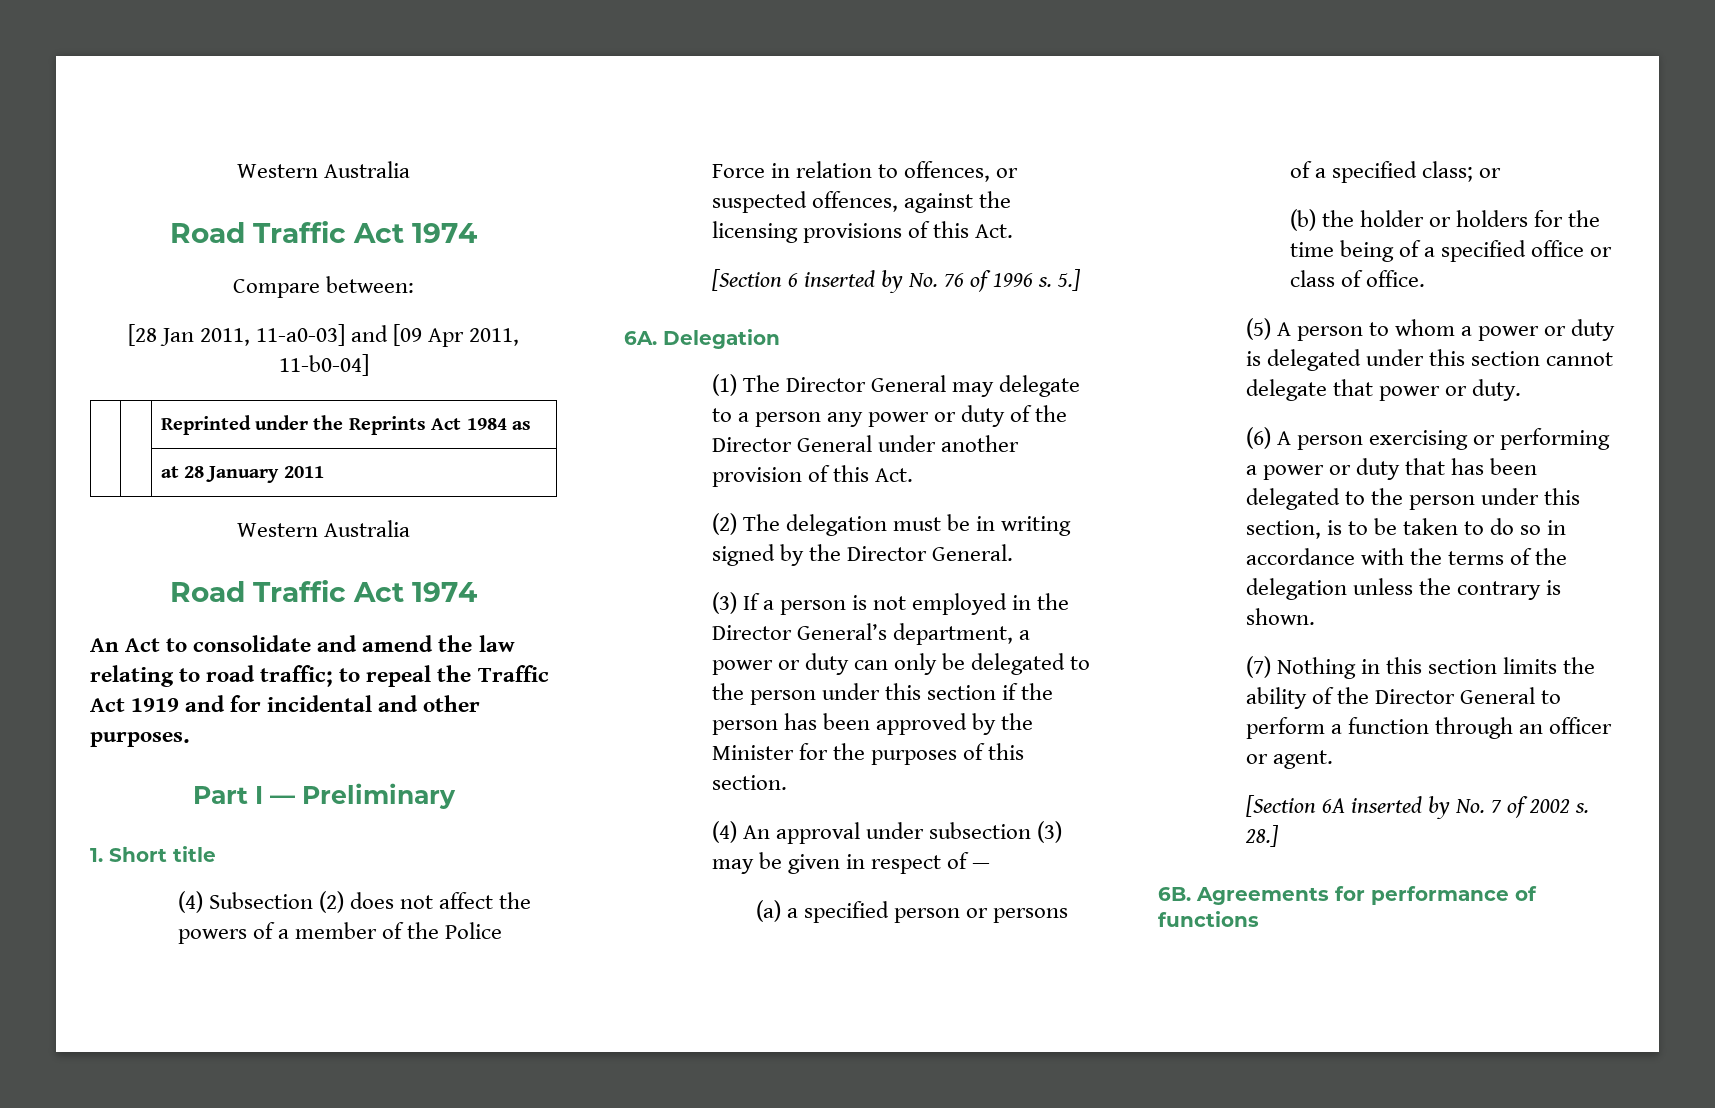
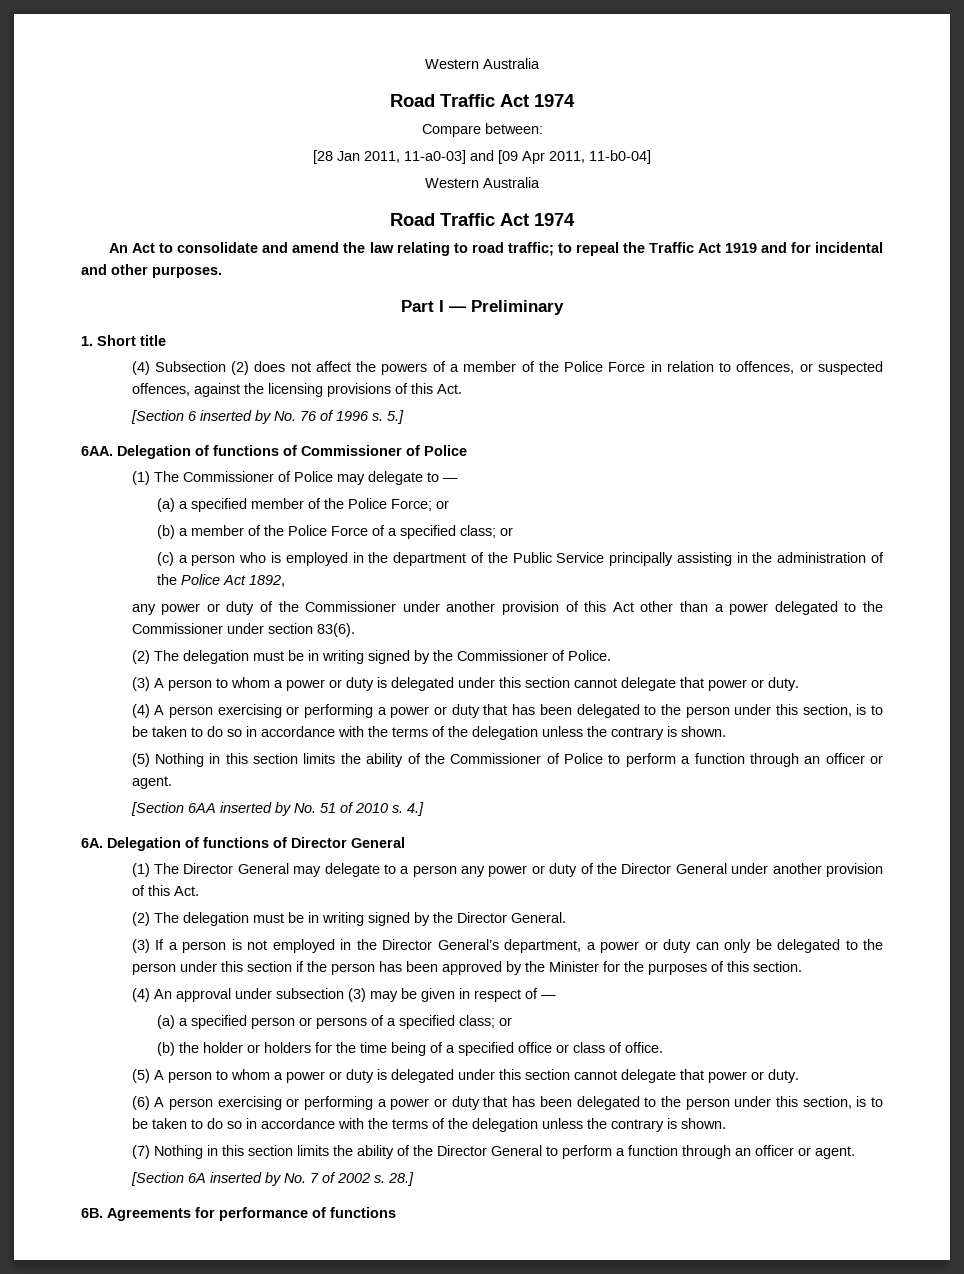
[160,415,532,435] [160,466,324,483] // | | Reprinted under the Reprints Act 1984 as // | | at 28 January 2011 -> (651, 157) none
[624,329,780,349] 6A. Delegation -> [81,445,467,459] [131,471,458,485] [156,498,449,512] [156,525,513,539] [156,552,884,566] [156,574,285,587] [131,601,884,615] [131,623,355,637] [131,650,611,664] [131,677,799,691] [131,704,883,718] [131,726,726,740] [131,753,883,767] [131,776,172,789] [130,802,424,816] [81,837,405,851] 6AA. Delegation of functions of Commissioner of Police // (1) The Commissioner of Police may delegate to — // (a) a specified member of the Police Force; or // (b) a member of the Police Force of a specified class; or // (c) a person who is employed in the department of the Public Service principally assisting in the administration of the Police Act 1892, // any power or duty of the Commissioner under another provision of this Act other than a power delegated to the Commissioner under section 83(6). // (2) The delegation must be in writing signed by the Commissioner of Police. // (3) A person to whom a power or duty is delegated under this section cannot delegate that power or duty. // (4) A person exercising or performing a power or duty that has been delegated to the person under this section, is to be taken to do so in accordance with the terms of the delegation unless the contrary is shown. // (5) Nothing in this section limits the ability of the Commissioner of Police to perform a function through an officer or agent. // [Section 6AA inserted by No. 51 of 2010 s. 4.] // 6A. Delegation of functions of Director General

